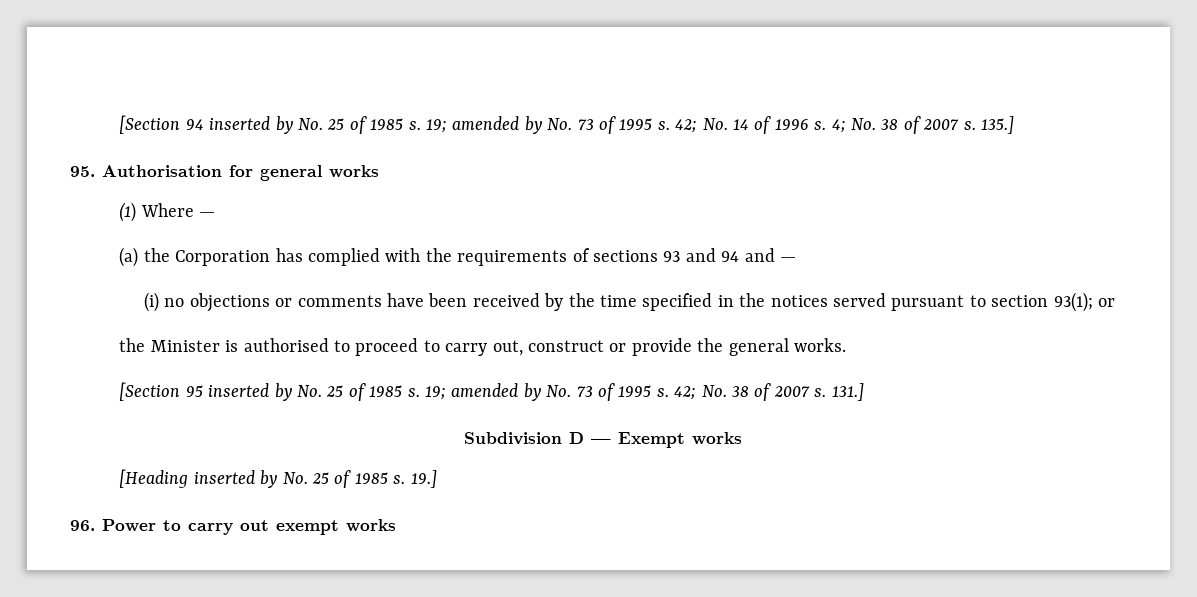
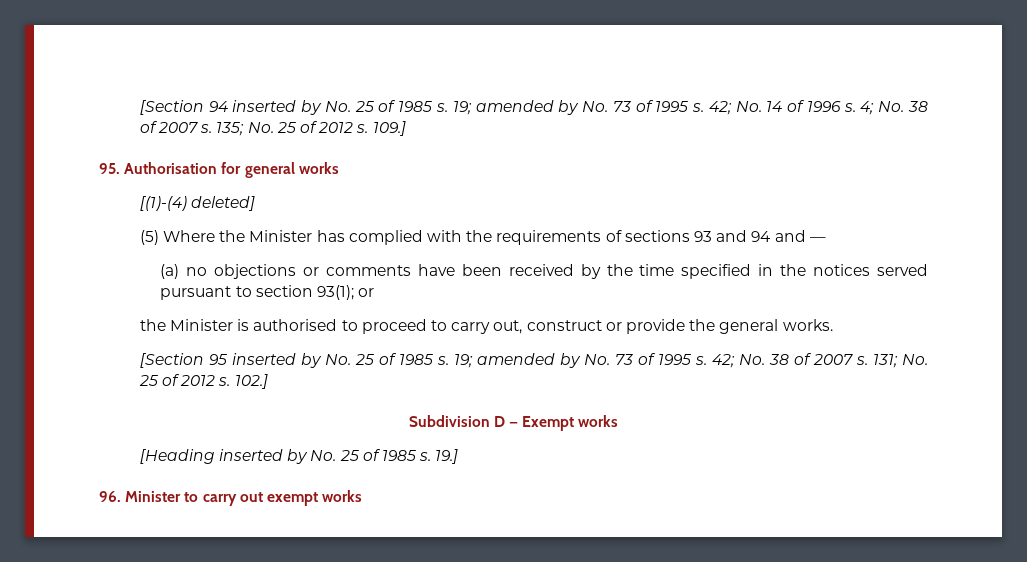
[980,116,1014,134] 135.] -> [216,121,406,136] 135; No. 25 of 2012 s. 109.]
[119,202,216,222] [119,247,271,267] (1) Where — // (a) the Corporation -> [139,196,256,211] [139,230,313,245] [(1)-(4) deleted] // (5) Where the Minister
[144,292,160,312] (i) -> [160,264,180,279] (a)
[831,383,864,401] 131.] -> [872,354,929,368] [138,374,268,389] 131; No. 25 of 2012 s. 102.]
[102,519,156,532] Power -> [125,491,182,502] Minister

